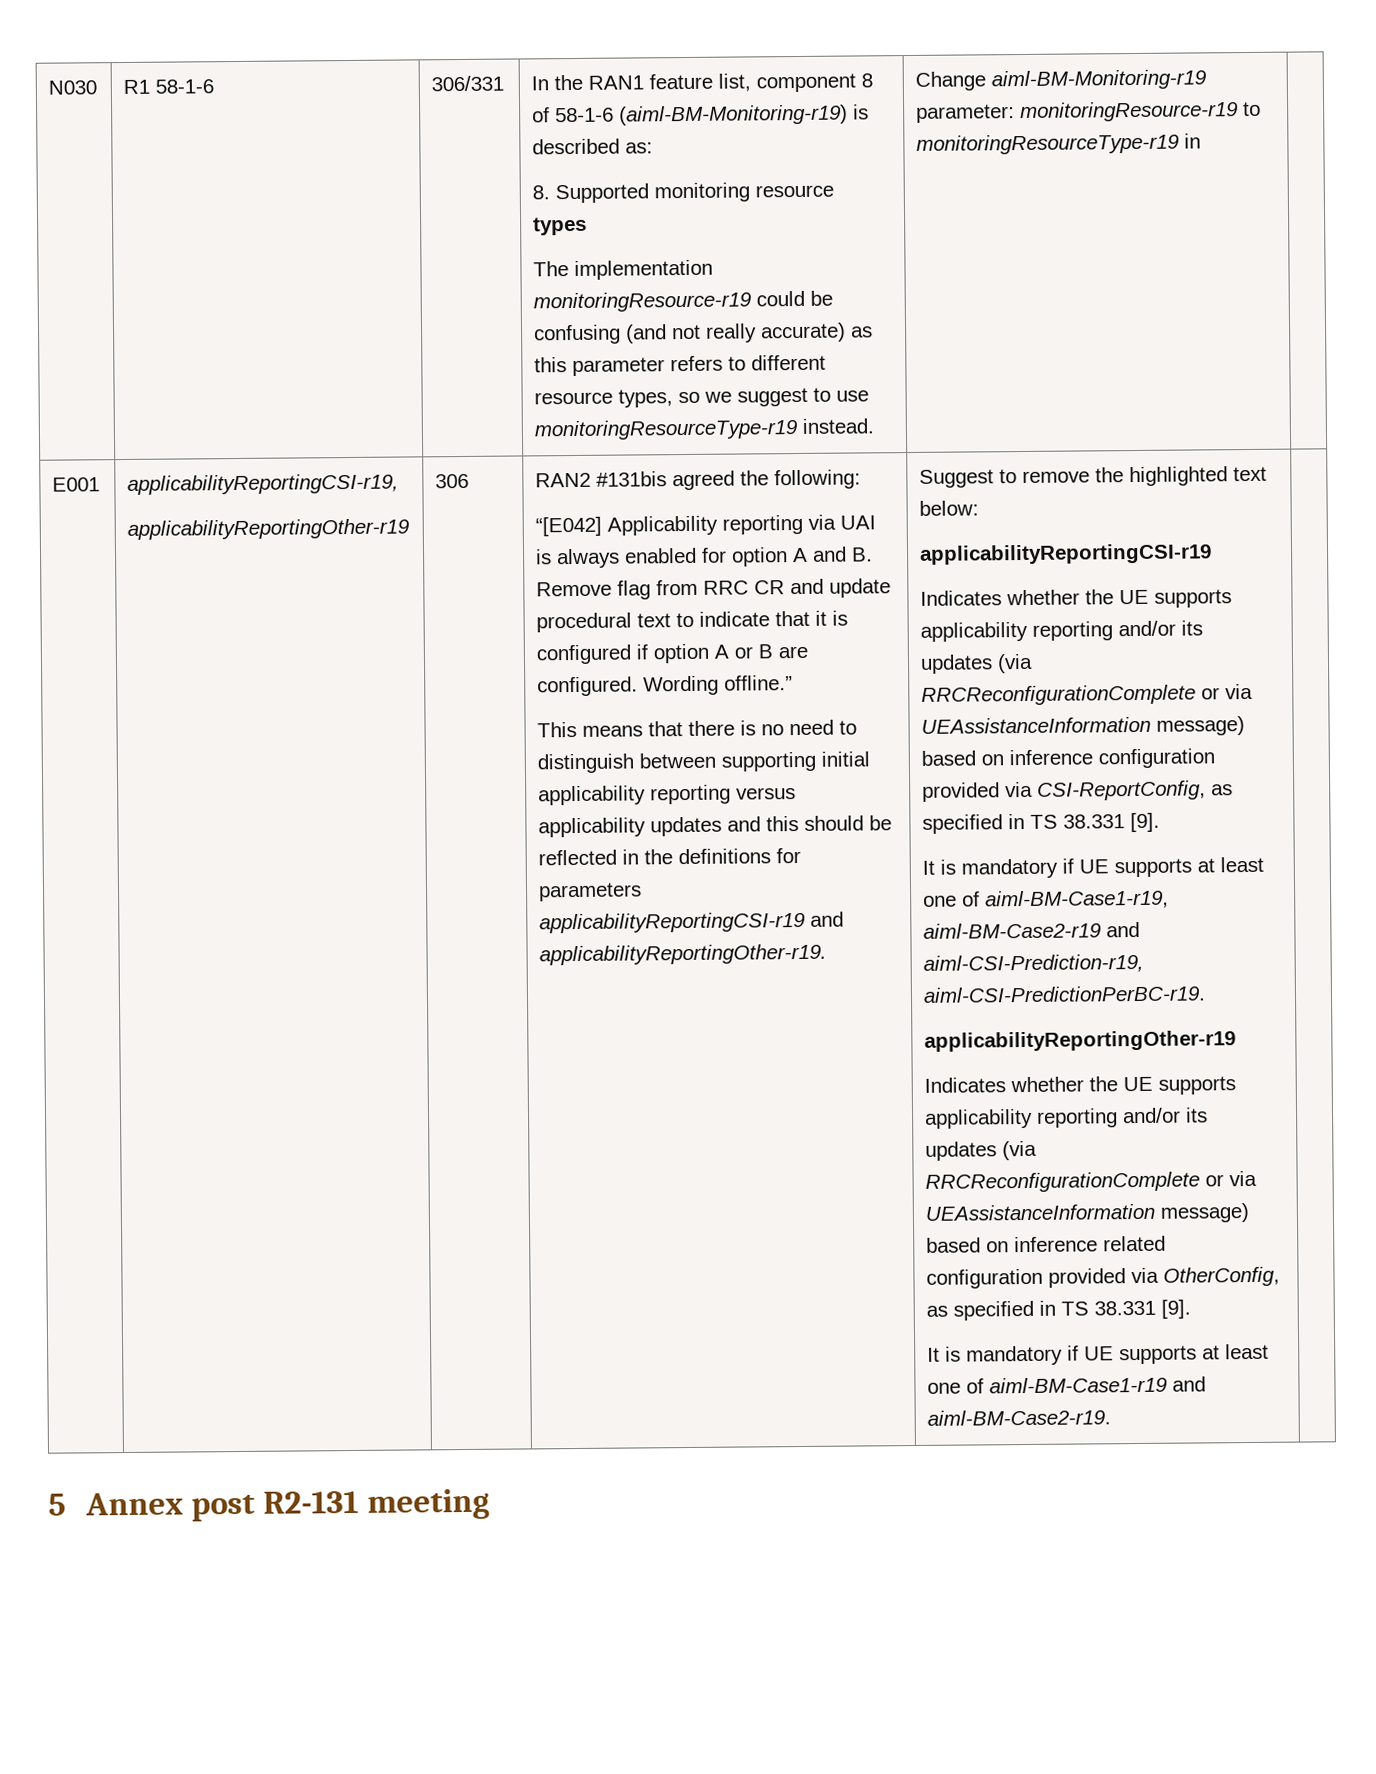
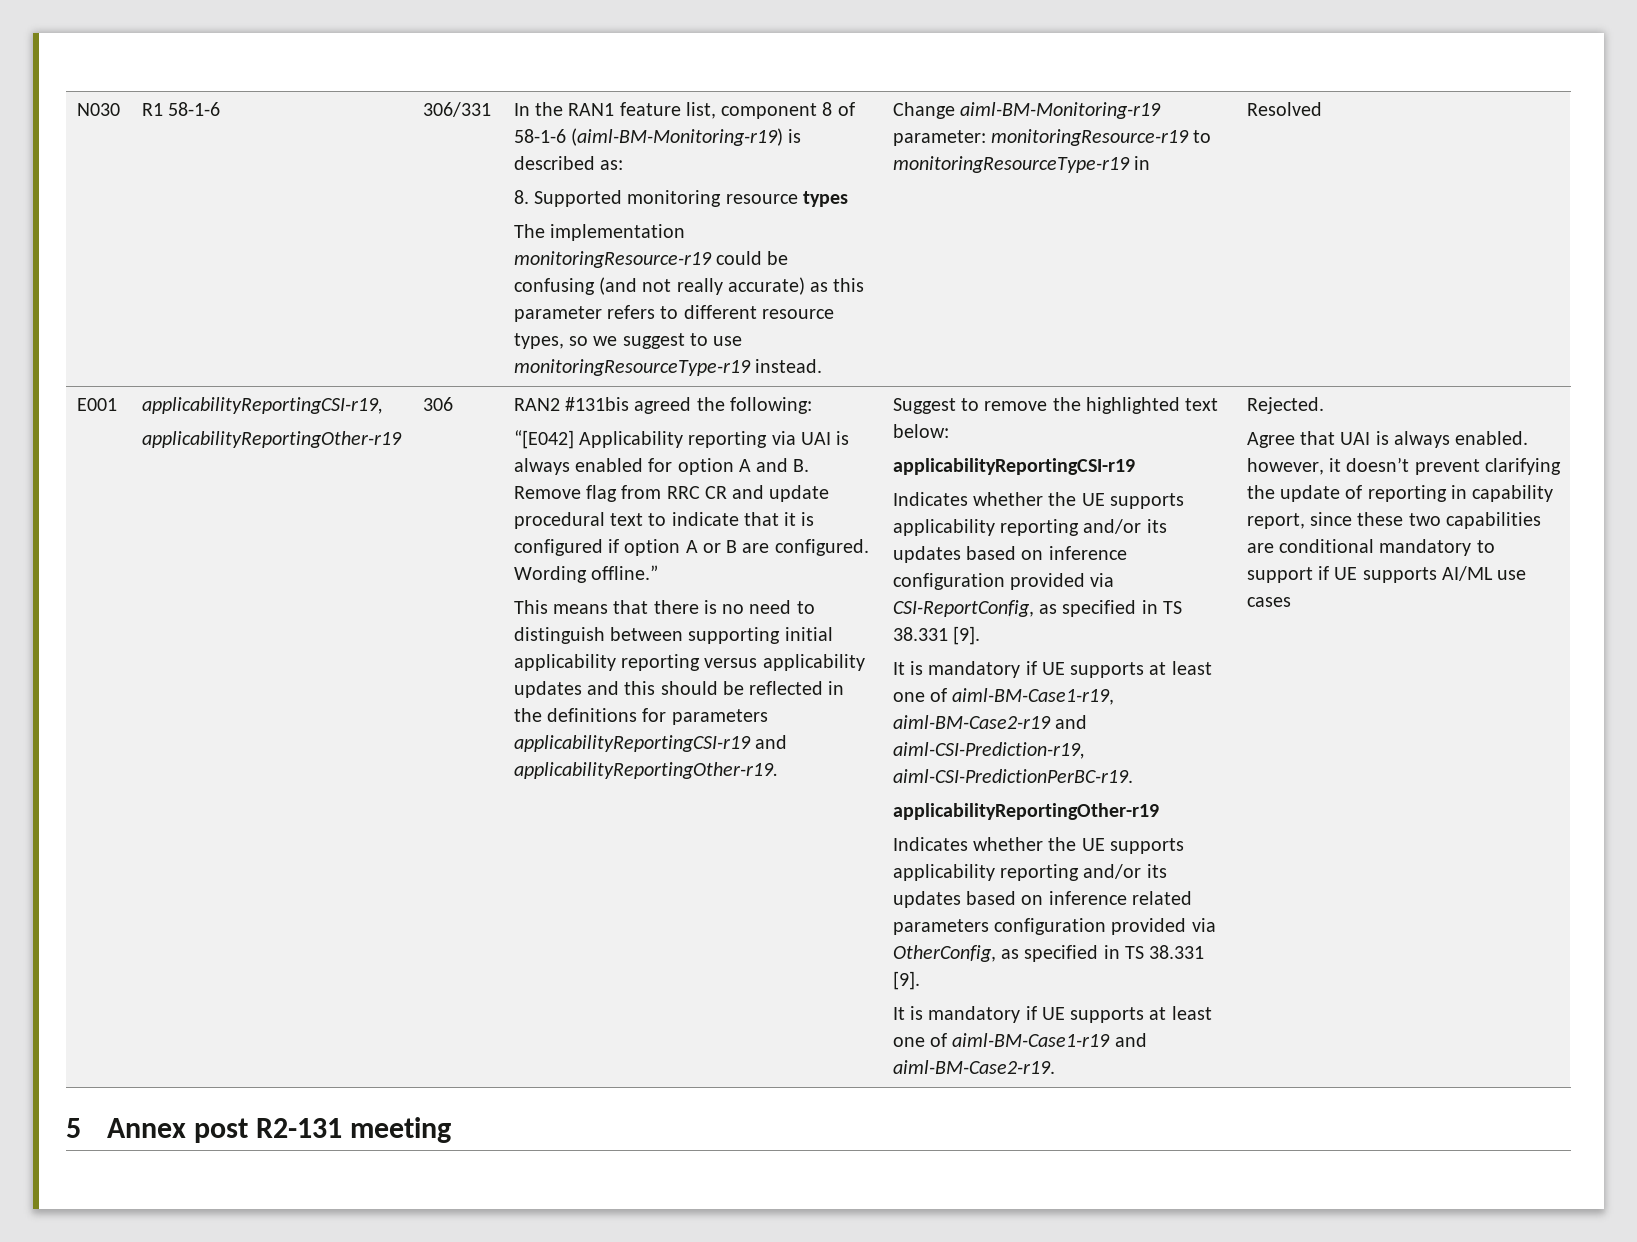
(1202, 141) none -> [1246,102,1322,116] Resolved
[997,653,1034,674] [921,683,1254,706] [921,716,1246,736] (via RRCReconfigurationComplete or via UEAssistanceInformation message) -> (961, 554) none
[1002,1140,1038,1161] [925,1170,1258,1193] [925,1203,1251,1223] (via RRCReconfigurationComplete or via UEAssistanceInformation message) -> (961, 899) none
(1167, 1243) none -> [892,919,989,935] parameters
(1112, 1417) none -> [1246,397,1324,414] [1246,431,1529,448] [1246,457,1561,475] [1246,485,1554,502] [1246,512,1541,529] [1246,539,1495,556] [1246,566,1527,583] [1246,597,1291,607] Rejected. // Agree that UAI is always enabled. however, it doesn’t prevent clarifying the update of reporting in capability report, since these two capabilities are conditional mandatory to support if UE supports AI/ML use cases

